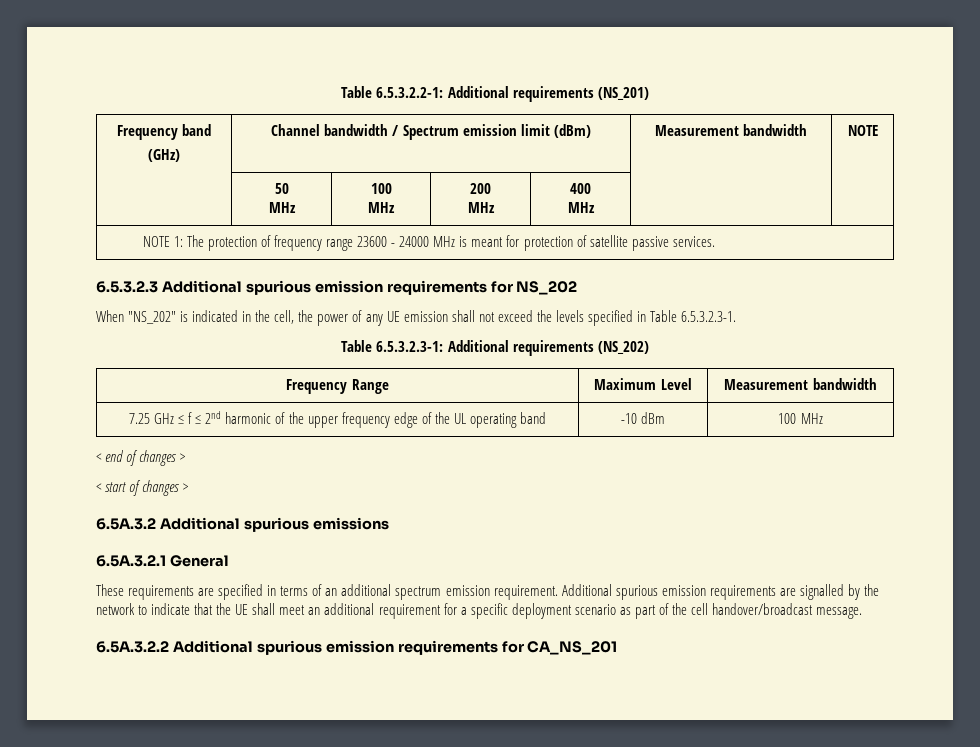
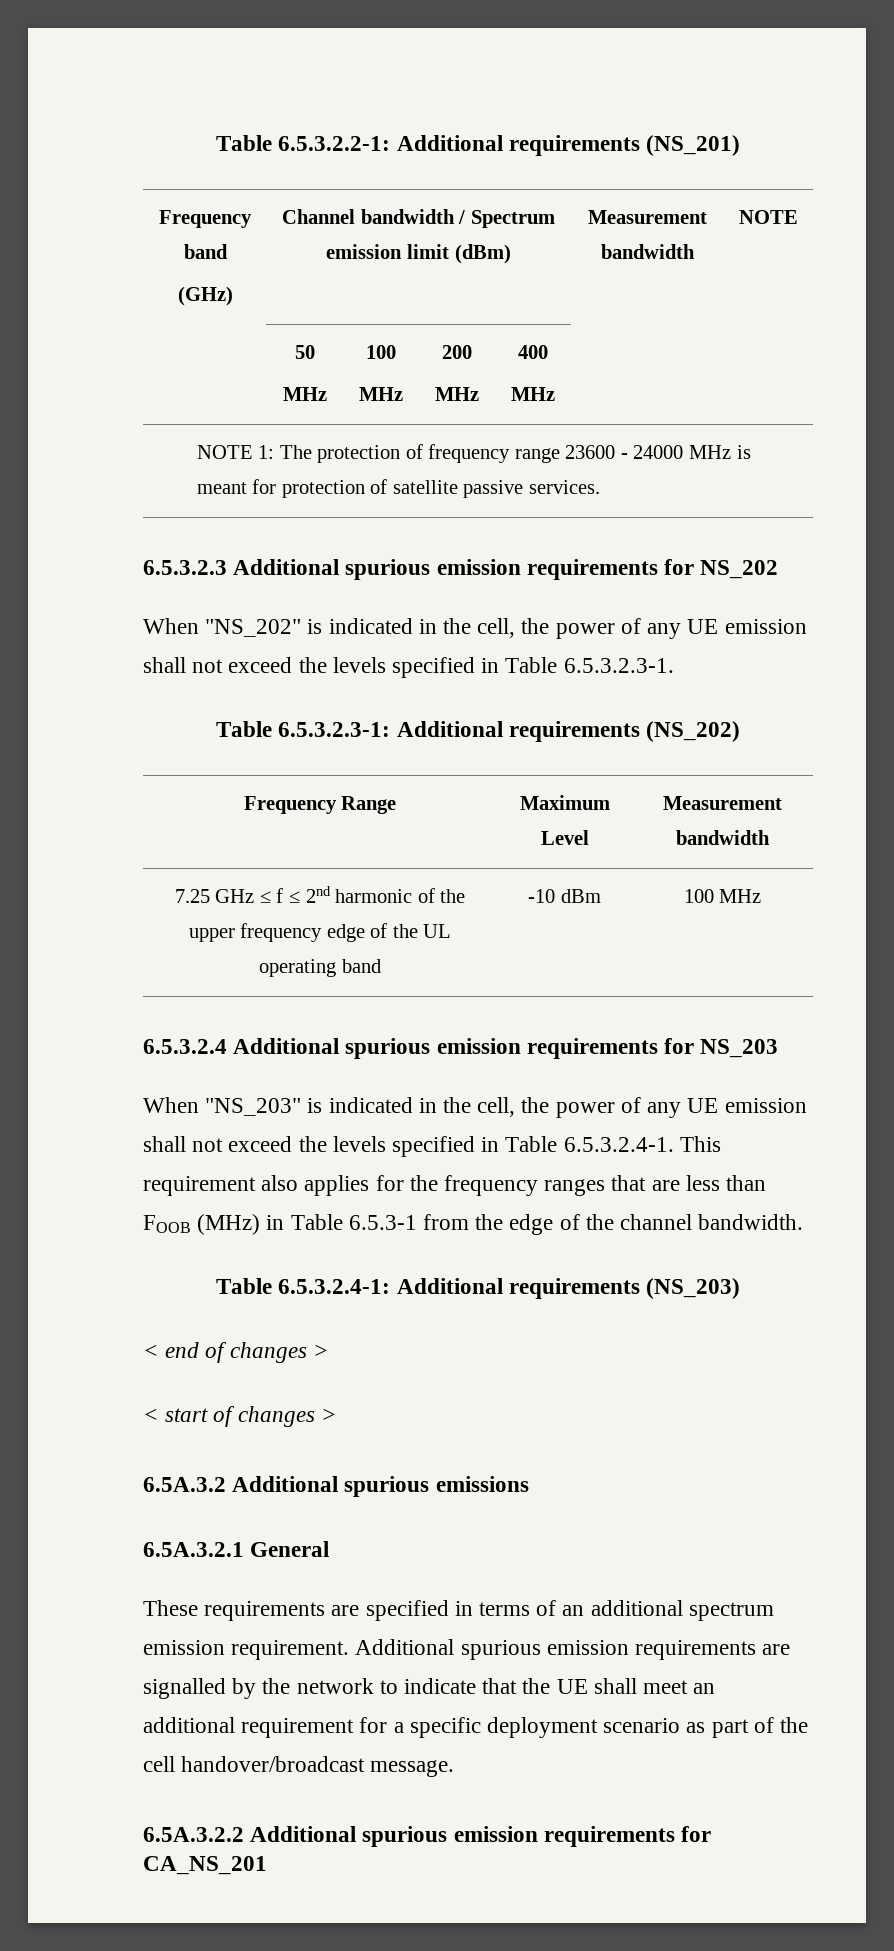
(823, 418) none -> [143,1038,779,1059] [143,1097,807,1118] [143,1136,721,1157] [143,1175,767,1196] [143,1214,804,1235] [216,1278,740,1299] // 6.5.3.2.4 Additional spurious emission requirements for NS_203 // When "NS_203" is indicated in the cell, the power of any UE emission shall not exceed the levels specified in Table 6.5.3.2.4-1. This requirement also applies for the frequency ranges that are less than FOOB (MHz) in Table 6.5.3-1 from the edge of the channel bandwidth. // Table 6.5.3.2.4-1: Additional requirements (NS_203)

